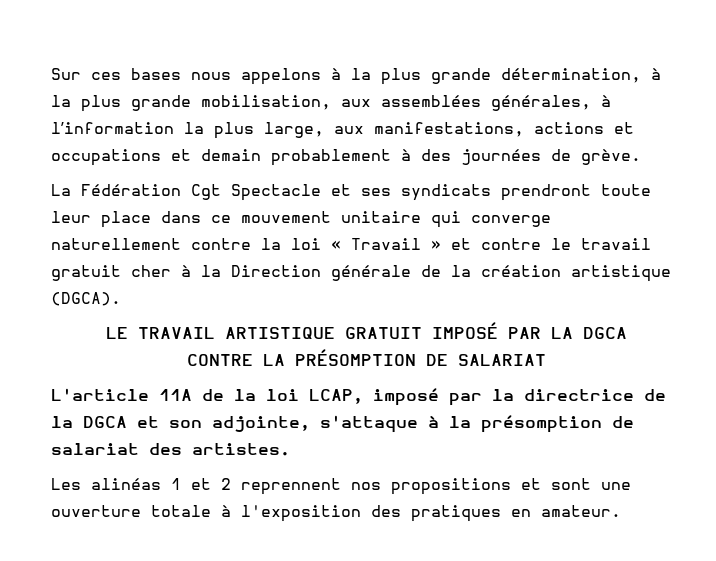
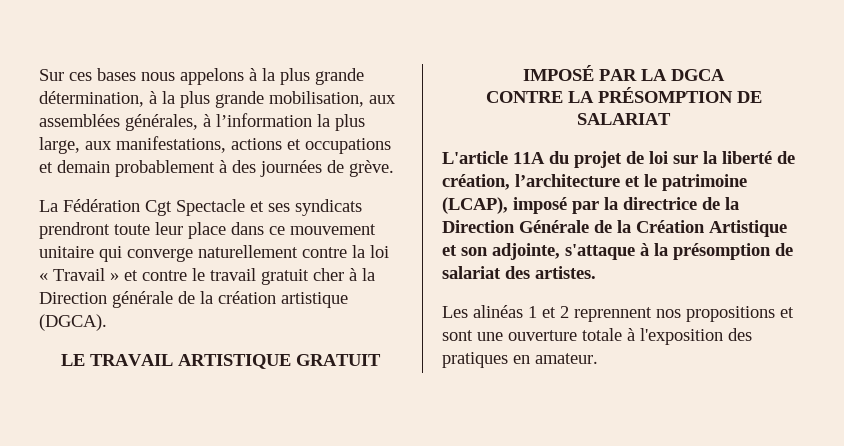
[202,389,363,404] de la loi LCAP, -> [549,151,795,168] [442,174,747,191] [442,197,508,214] du projet de loi sur la liberté de création, l’architecture et le patrimoine (LCAP),
[83,416,127,428] DGCA -> [442,220,787,237] Direction Générale de la Création Artistique

